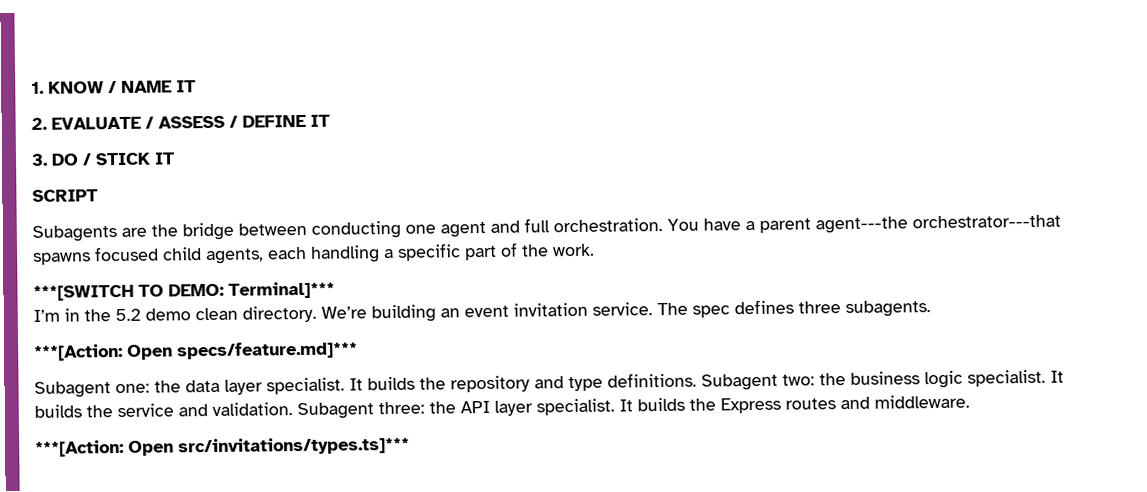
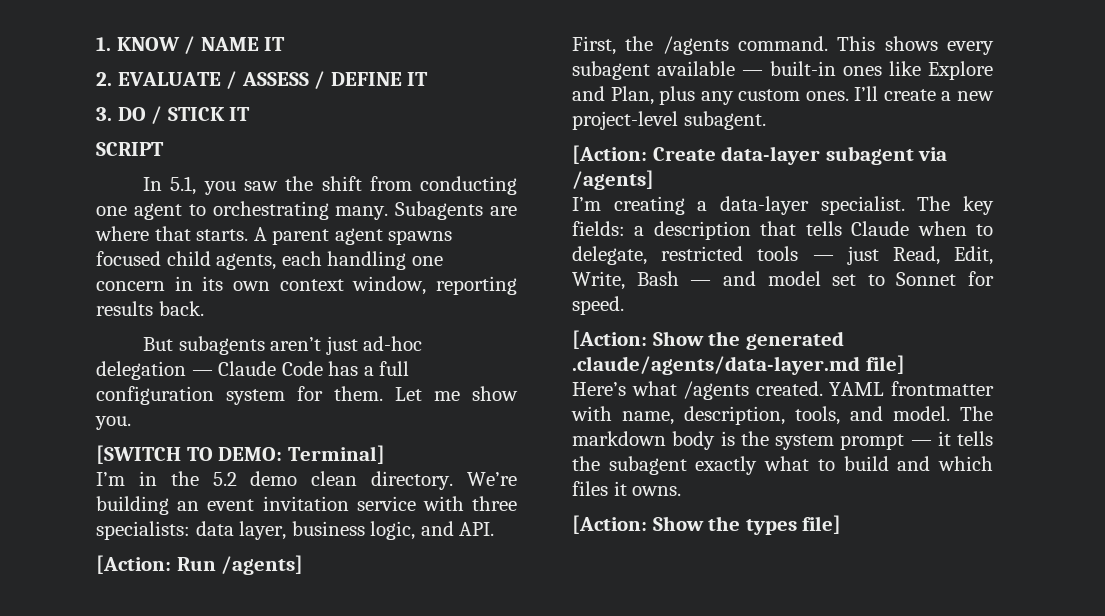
[32,214,1061,242] Subagents are the bridge between conducting one agent and full orchestration. You have a parent agent---the orchestrator---that -> [143,176,517,195] [96,201,517,220] [95,226,383,245] In 5.1, you saw the shift from conducting one agent to orchestrating many. Subagents are where that starts. A parent agent
[384,242,595,261] [33,284,134,301] a specific part of the work. // ***[SWITCH -> [411,256,443,266] [96,276,517,295] [96,301,204,316] [143,336,423,355] [96,361,410,380] [96,386,518,405] [95,416,131,430] [96,445,181,464] one concern in its own context window, reporting results back. // But subagents aren’t just ad-hoc delegation — Claude Code has a full configuration system for them. Let me show you. // [SWITCH
[228,281,335,299] Terminal]*** -> [287,445,385,464] Terminal]
[592,299,931,318] [34,341,358,361] [34,369,1064,398] [34,394,970,420] [35,436,410,457] service. The spec defines three subagents. // ***[Action: Open specs/feature.md]*** // Subagent one: the data layer specialist. It builds the repository and type definitions. Subagent two: the business logic specialist. It builds the service and validation. Subagent three: the API layer specialist. It builds the Express routes and middleware. // ***[Action: Open src/invitations/types.ts]*** -> [356,496,517,511] [96,521,495,540] [96,555,304,575] [572,36,994,55] [572,61,993,80] [572,86,994,105] [572,111,766,130] [572,145,948,165] [572,170,654,190] [572,196,994,215] [572,221,993,240] [572,246,993,265] [572,271,994,290] [572,296,624,315] [572,330,844,350] [572,355,905,375] [572,381,994,400] [571,406,993,425] [572,431,993,450] [572,456,993,475] [572,481,682,496] [572,515,842,535] service with three specialists: data layer, business logic, and API. // [Action: Run /agents] // First, the /agents command. This shows every subagent available — built-in ones like Explore and Plan, plus any custom ones. I’ll create a new project-level subagent. // [Action: Create data-layer subagent via /agents] // I’m creating a data-layer specialist. The key fields: a description that tells Claude when to delegate, restricted tools — just Read, Edit, Write, Bash — and model set to Sonnet for speed. // [Action: Show the generated .claude/agents/data-layer.md file] // Here’s what /agents created. YAML frontmatter with name, description, tools, and model. The markdown body is the system prompt — it tells the subagent exactly what to build and which files it owns. // [Action: Show the types file]

